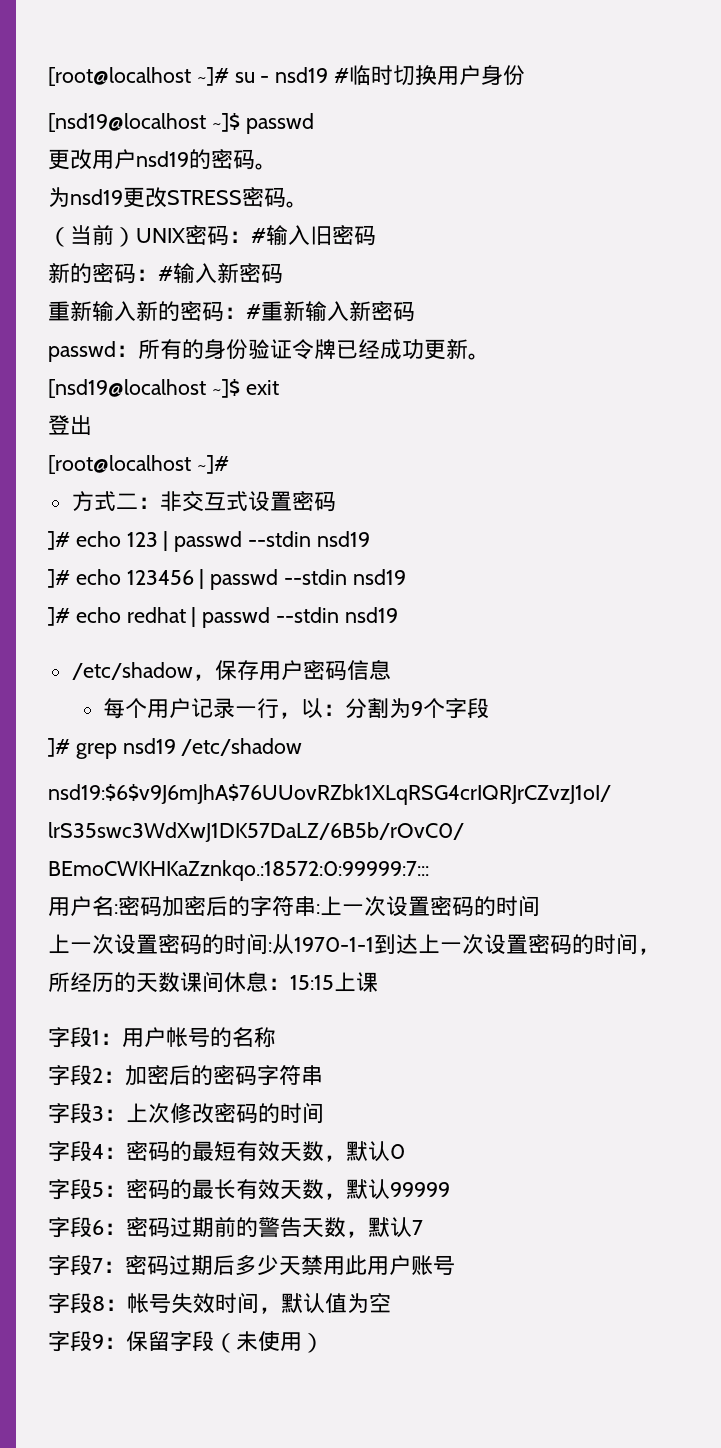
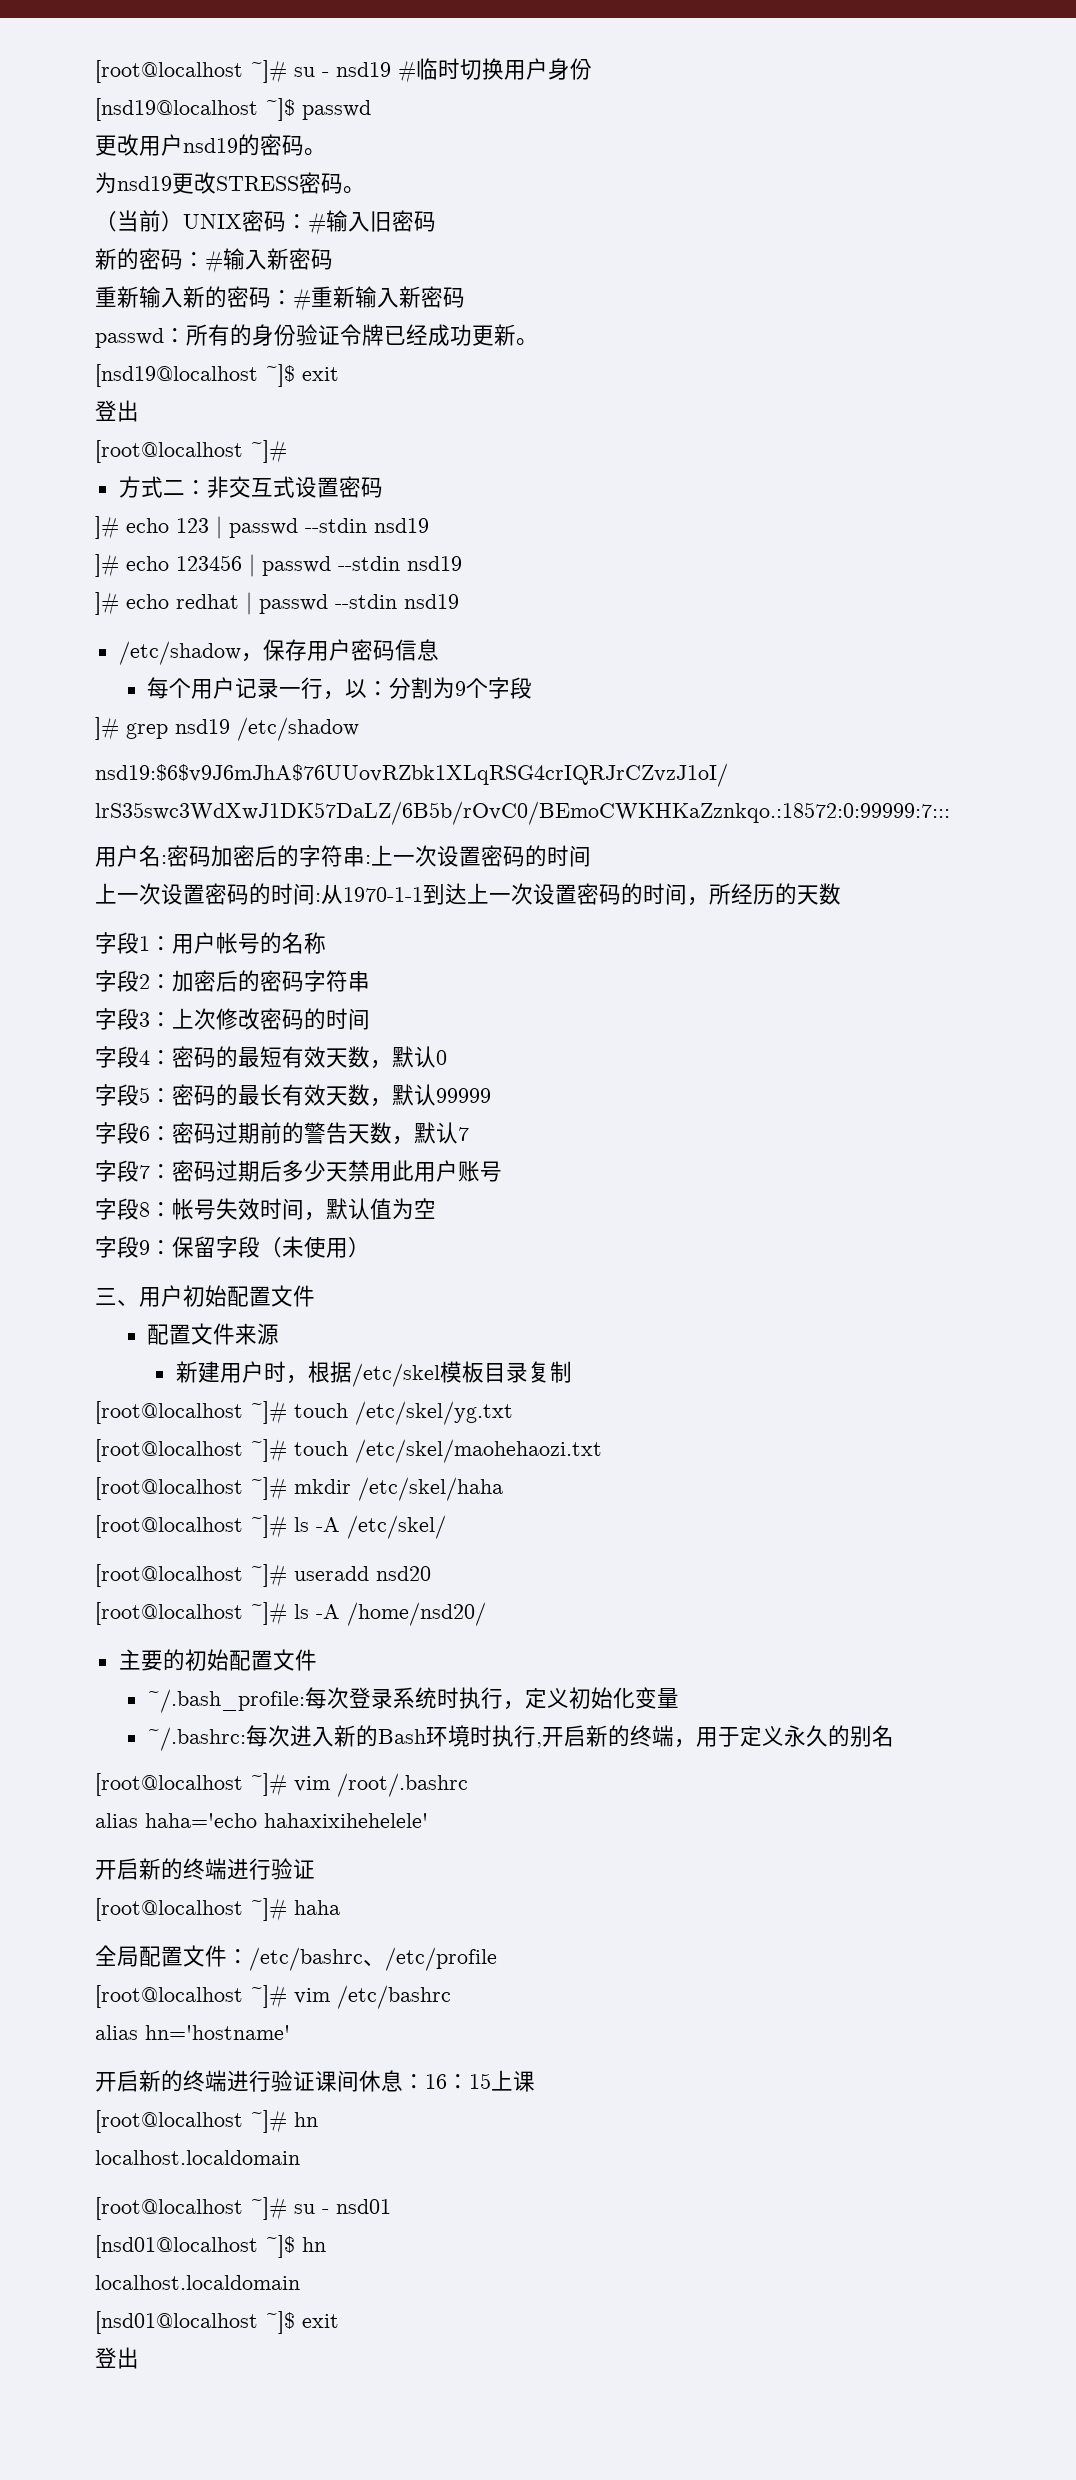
[180,971,378,993] 课间休息：15:15上课 -> (841, 894) none
(324, 1343) none -> [95,1285,315,1307] [147,1323,280,1345] [175,1361,572,1387] [95,1401,513,1425] [95,1439,602,1463] [95,1477,503,1501] [95,1515,446,1539] [95,1564,431,1587] [95,1602,486,1626] [118,1649,317,1671] [147,1687,680,1713] [147,1725,895,1751] [95,1773,468,1797] [95,1813,428,1828] [95,1858,315,1880] [95,1898,340,1921] [95,1945,497,1971] [95,1985,451,2009] [95,2025,290,2040] [95,2070,535,2092] [95,2110,318,2133] [95,2150,300,2165] [95,2197,391,2220] [95,2235,326,2258] [95,2275,300,2290] [95,2311,339,2334] [95,2347,139,2369] // 三、用户初始配置文件 // 配置文件来源 // 新建用户时，根据/etc/skel模板目录复制 // [root@localhost ~]# touch /etc/skel/yg.txt // [root@localhost ~]# touch /etc/skel/maohehaozi.txt // [root@localhost ~]# mkdir /etc/skel/haha // [root@localhost ~]# ls -A /etc/skel/ // [root@localhost ~]# useradd nsd20 // [root@localhost ~]# ls -A /home/nsd20/ // 主要的初始配置文件 // ~/.bash_profile:每次登录系统时执行，定义初始化变量 // ~/.bashrc:每次进入新的Bash环境时执行,开启新的终端，用于定义永久的别名 // [root@localhost ~]# vim /root/.bashrc // alias haha='echo hahaxixihehelele' // 开启新的终端进行验证 // [root@localhost ~]# haha // 全局配置文件：/etc/bashrc、/etc/profile // [root@localhost ~]# vim /etc/bashrc // alias hn='hostname' // 开启新的终端进行验证课间休息：16：15上课 // [root@localhost ~]# hn // localhost.localdomain // [root@localhost ~]# su - nsd01 // [nsd01@localhost ~]$ hn // localhost.localdomain // [nsd01@localhost ~]$ exit // 登出

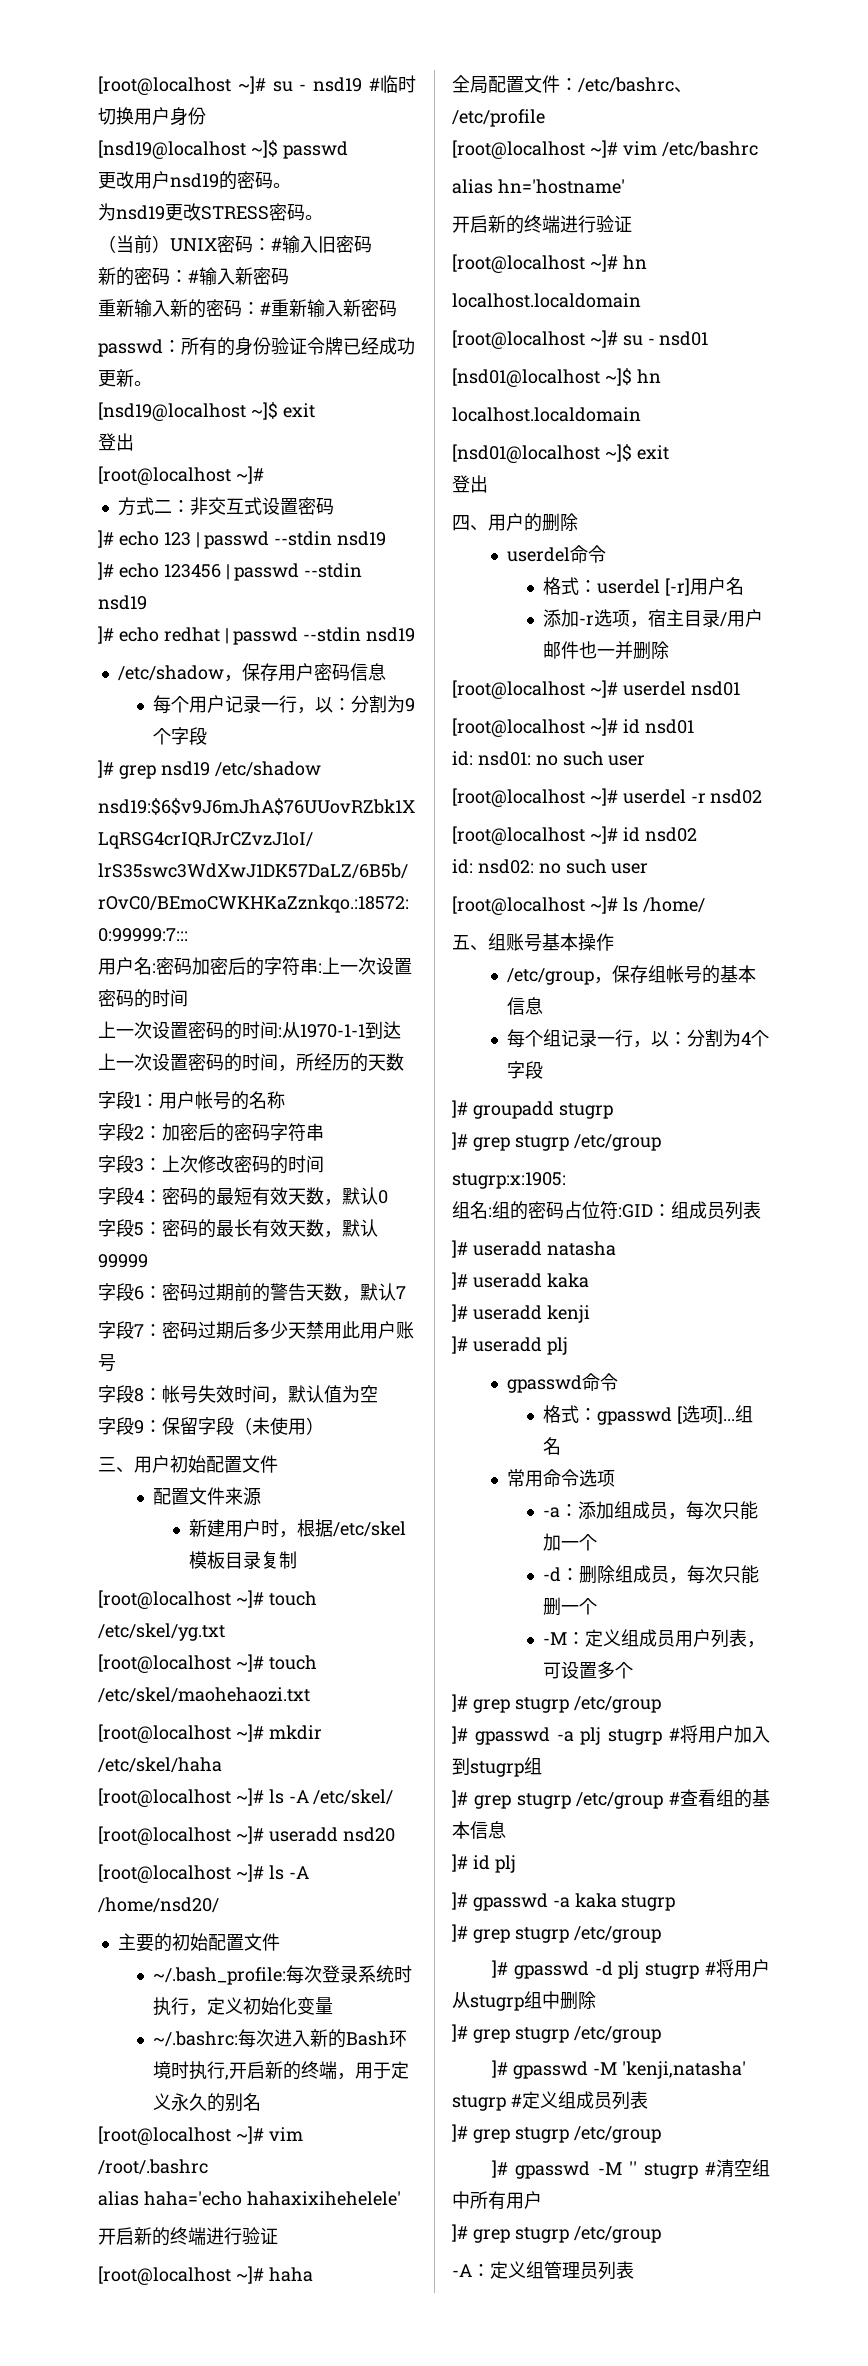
[315,2070,535,2092] 课间休息：16：15上课 -> (632, 224) none
(139, 2358) none -> [452,513,578,532] [507,545,607,563] [542,577,744,596] [542,609,763,628] [542,641,669,660] [452,680,740,699] [452,718,694,737] [452,751,646,766] [452,788,763,807] [452,826,697,845] [452,859,649,874] [452,896,705,915] [452,933,614,952] [507,965,757,985] [507,997,544,1015] [507,1029,770,1048] [507,1061,544,1079] [452,1100,613,1119] [452,1132,661,1151] [452,1172,566,1189] [452,1201,761,1220] [452,1240,616,1258] [452,1272,589,1290] [452,1304,590,1323] [452,1336,568,1355] [507,1373,619,1393] [542,1405,753,1425] [542,1437,561,1455] [507,1469,616,1487] [542,1501,758,1520] [542,1533,597,1551] [542,1565,759,1584] [542,1597,597,1616] [542,1629,765,1648] [542,1661,633,1679] [452,1694,661,1713] [452,1725,770,1745] [452,1757,542,1777] [452,1789,770,1809] [452,1821,506,1839] [452,1854,516,1873] [452,1892,676,1911] [452,1924,661,1943] [492,1959,770,1979] [452,1991,596,2011] [452,2024,661,2043] [492,2060,746,2079] [452,2091,648,2111] [452,2124,661,2143] [492,2159,770,2179] [452,2191,542,2210] [452,2224,661,2243] [452,2261,634,2280] // 四、用户的删除 // userdel命令 // 格式：userdel [-r]用户名 // 添加-r选项，宿主目录/用户邮件也一并删除 // [root@localhost ~]# userdel nsd01 // [root@localhost ~]# id nsd01 // id: nsd01: no such user // [root@localhost ~]# userdel -r nsd02 // [root@localhost ~]# id nsd02 // id: nsd02: no such user // [root@localhost ~]# ls /home/ // 五、组账号基本操作 // /etc/group，保存组帐号的基本信息 // 每个组记录一行，以：分割为4个字段 // ]# groupadd stugrp // ]# grep stugrp /etc/group // stugrp:x:1905: // 组名:组的密码占位符:GID：组成员列表 // ]# useradd natasha // ]# useradd kaka // ]# useradd kenji // ]# useradd plj // gpasswd命令 // 格式：gpasswd [选项]...组名 // 常用命令选项 // -a：添加组成员，每次只能加一个 // -d：删除组成员，每次只能删一个 // -M：定义组成员用户列表，可设置多个 // ]# grep stugrp /etc/group // ]# gpasswd -a plj stugrp #将用户加入到stugrp组 // ]# grep stugrp /etc/group #查看组的基本信息 // ]# id plj // ]# gpasswd -a kaka stugrp // ]# grep stugrp /etc/group // ]# gpasswd -d plj stugrp #将用户从stugrp组中删除 // ]# grep stugrp /etc/group // ]# gpasswd -M 'kenji,natasha' stugrp #定义组成员列表 // ]# grep stugrp /etc/group // ]# gpasswd -M '' stugrp #清空组中所有用户 // ]# grep stugrp /etc/group // -A：定义组管理员列表

